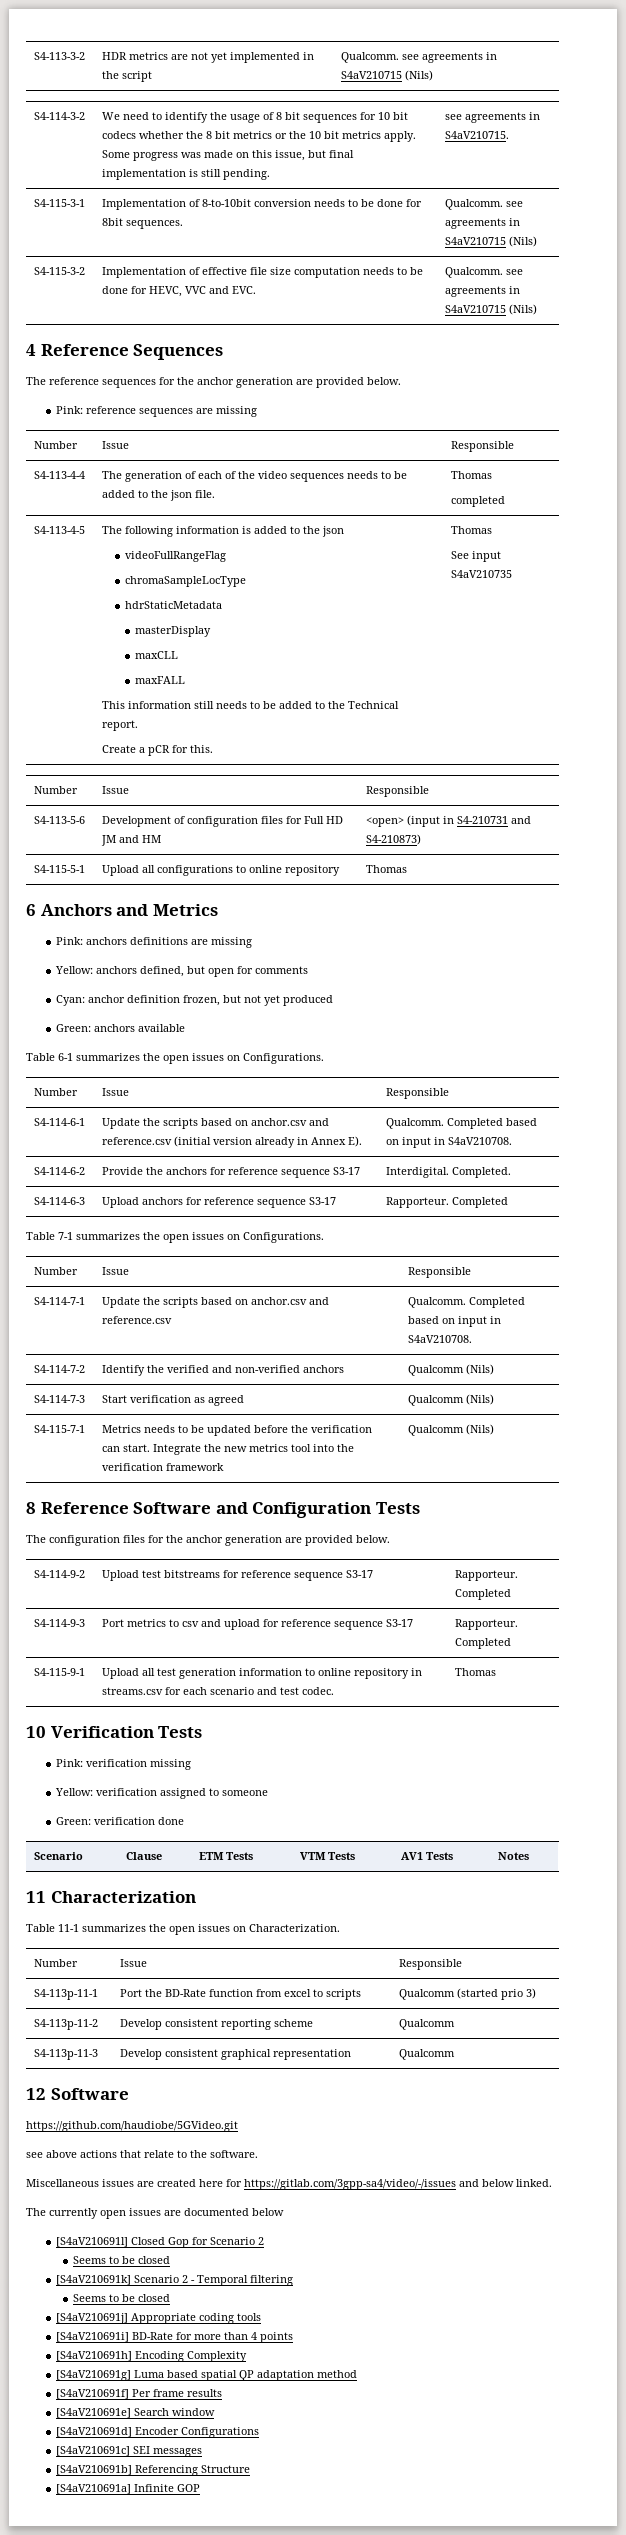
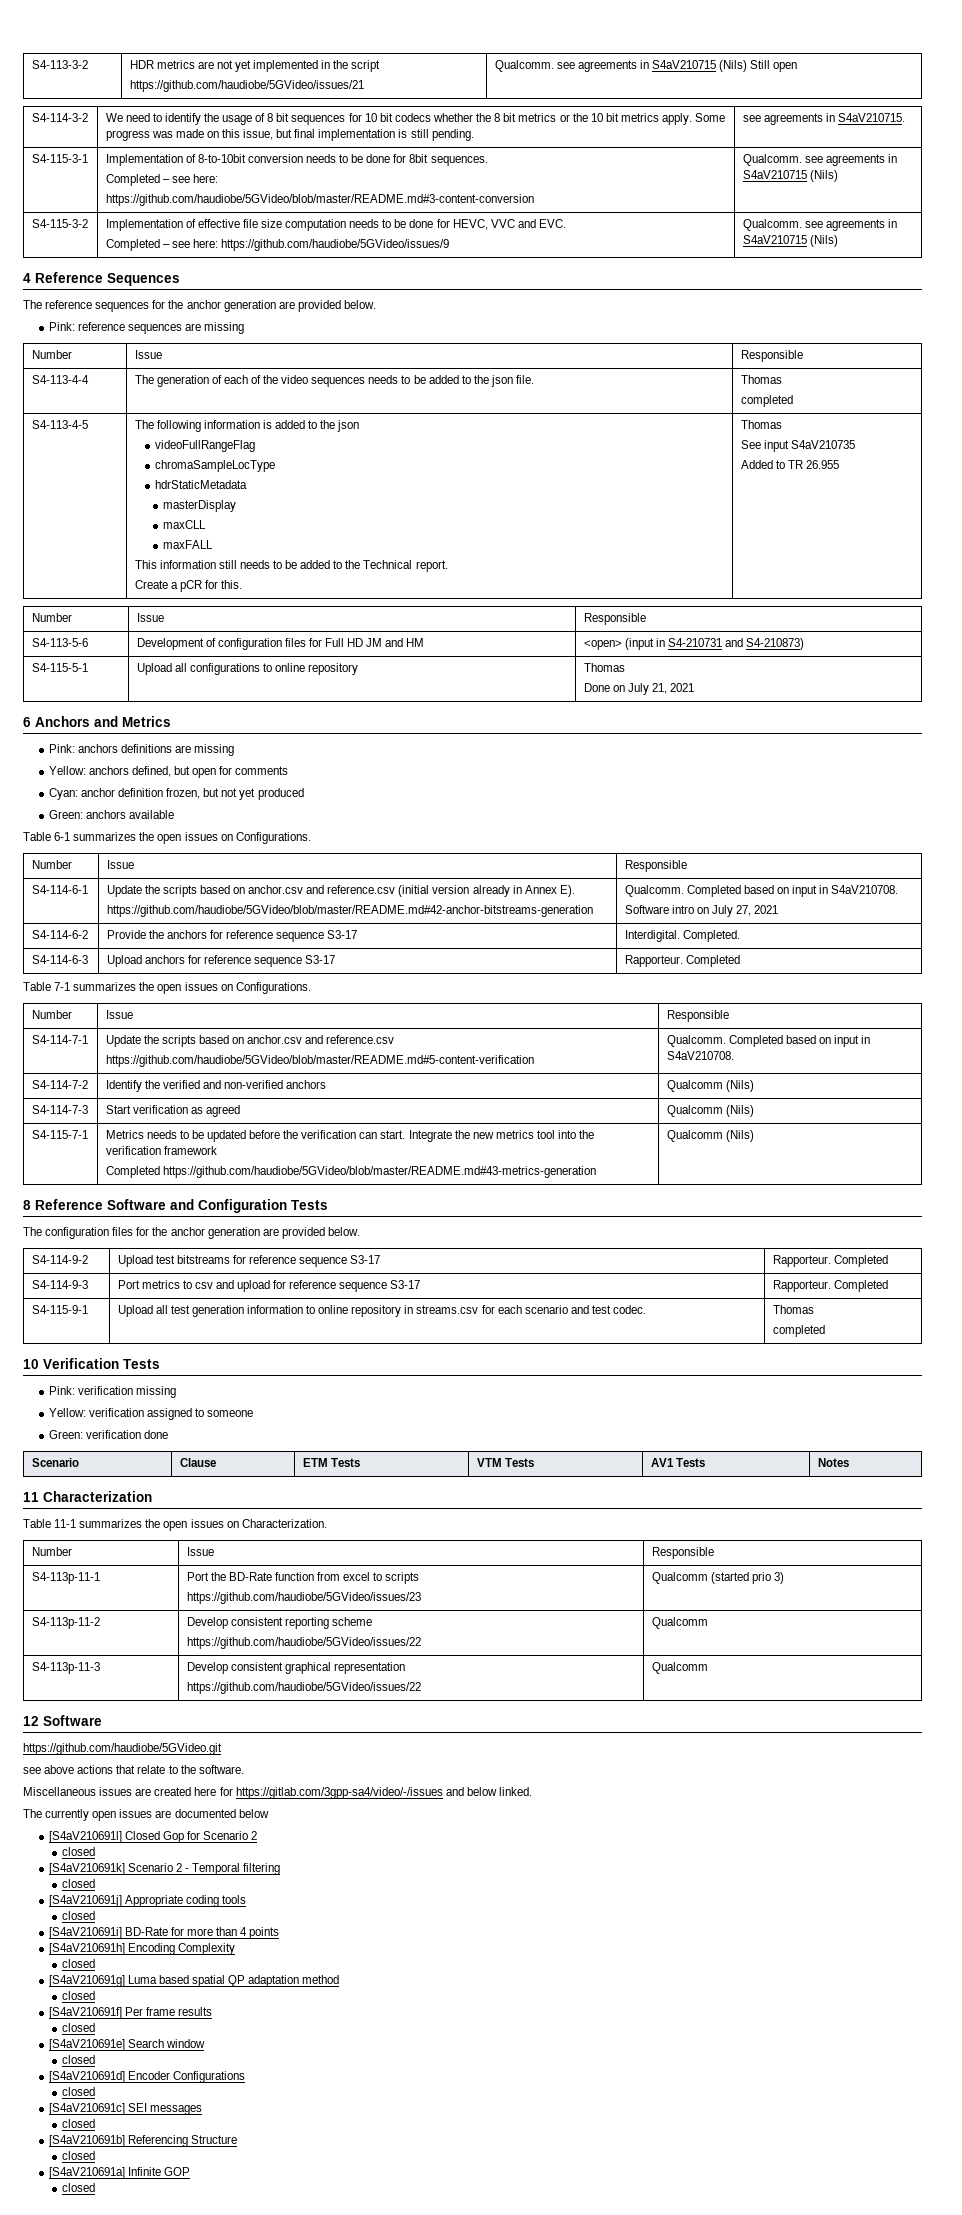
[341,52,498,63] [341,70,434,81] | Qualcomm. see agreements in S4aV210715 (Nils) -> [129,80,364,92] [494,60,798,72] // https://github.com/haudiobe/5GVideo/issues/21 | Qualcomm. see agreements in S4aV210715 (Nils) Still open
(184, 224) none -> [105,174,218,186] [105,194,534,206] // Completed – see here: // https://github.com/haudiobe/5GVideo/blob/master/README.md#3-content-conversion
(257, 290) none -> [105,239,449,251] // Completed – see here: https://github.com/haudiobe/5GVideo/issues/9
(513, 574) none -> [740,460,839,469] // Added to TR 26.955
(408, 869) none -> [583,683,694,695] // Done on July 21, 2021
[386,1118,538,1129] [386,1137,513,1148] | Qualcomm. Completed based on input in S4aV210708. -> [106,905,593,917] [624,885,899,897] [624,905,779,917] // https://github.com/haudiobe/5GVideo/blob/master/README.md#42-anchor-bitstreams-generation | Qualcomm. Completed based on input in S4aV210708. // Software intro on July 27, 2021
(173, 1320) none -> [105,1055,534,1067] // https://github.com/haudiobe/5GVideo/blob/master/README.md#5-content-verification
(225, 1467) none -> [105,1166,596,1178] // Completed https://github.com/haudiobe/5GVideo/blob/master/README.md#43-metrics-generation
(497, 1672) none -> [772,1325,825,1337] // completed
(362, 1994) none -> [186,1592,421,1604] // https://github.com/haudiobe/5GVideo/issues/23
(314, 2023) none -> [186,1637,421,1649] // https://github.com/haudiobe/5GVideo/issues/22
(352, 2054) none -> [186,1682,421,1694] // https://github.com/haudiobe/5GVideo/issues/22
[73,2256,136,2264] Seems to be -> (258, 1835) none
[73,2294,136,2302] Seems to be -> (281, 1869) none
(261, 2317) none -> [62,1911,96,1920] // closed
(247, 2356) none -> [62,1959,96,1968] // closed
(357, 2374) none -> [62,1991,96,2000] // closed
(222, 2393) none -> [62,2023,96,2032] // closed
(215, 2412) none -> [62,2055,96,2064] // closed
(259, 2432) none -> [62,2087,96,2096] // closed
(202, 2452) none -> [62,2119,96,2128] // closed
(250, 2469) none -> [62,2151,96,2160] // closed
(200, 2488) none -> [62,2183,96,2192] // closed

